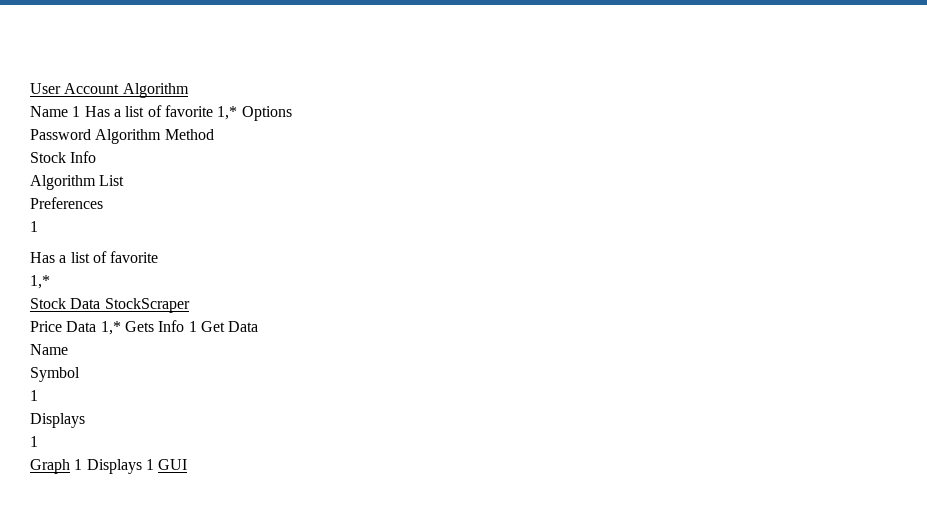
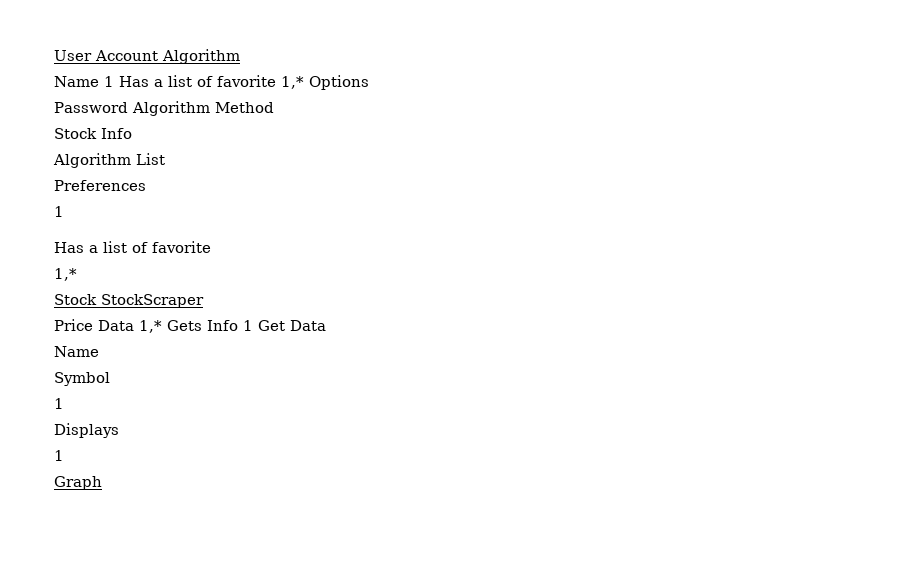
[70,298,101,309] Data -> (97, 299) none
[74,459,188,474] 1 Displays 1 GUI -> (102, 483) none

